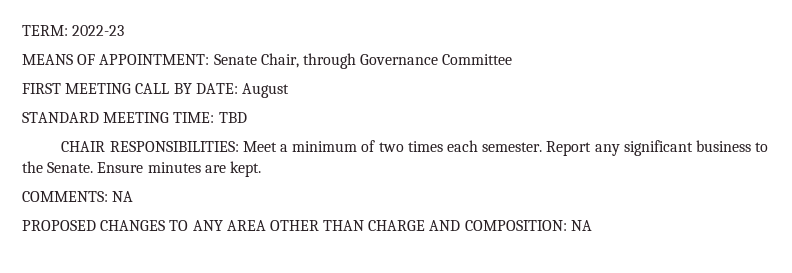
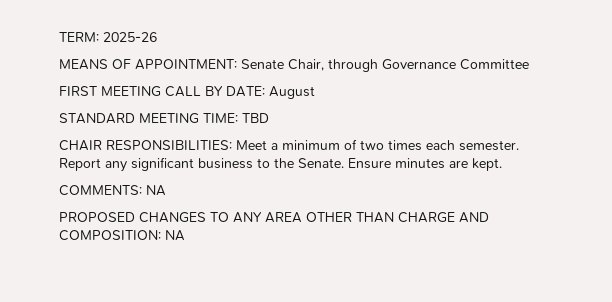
[72,25,125,36] 2022-23 -> [103,32,157,42] 2025-26

